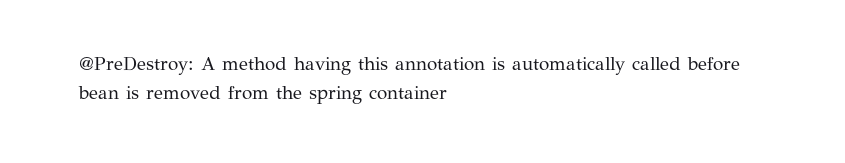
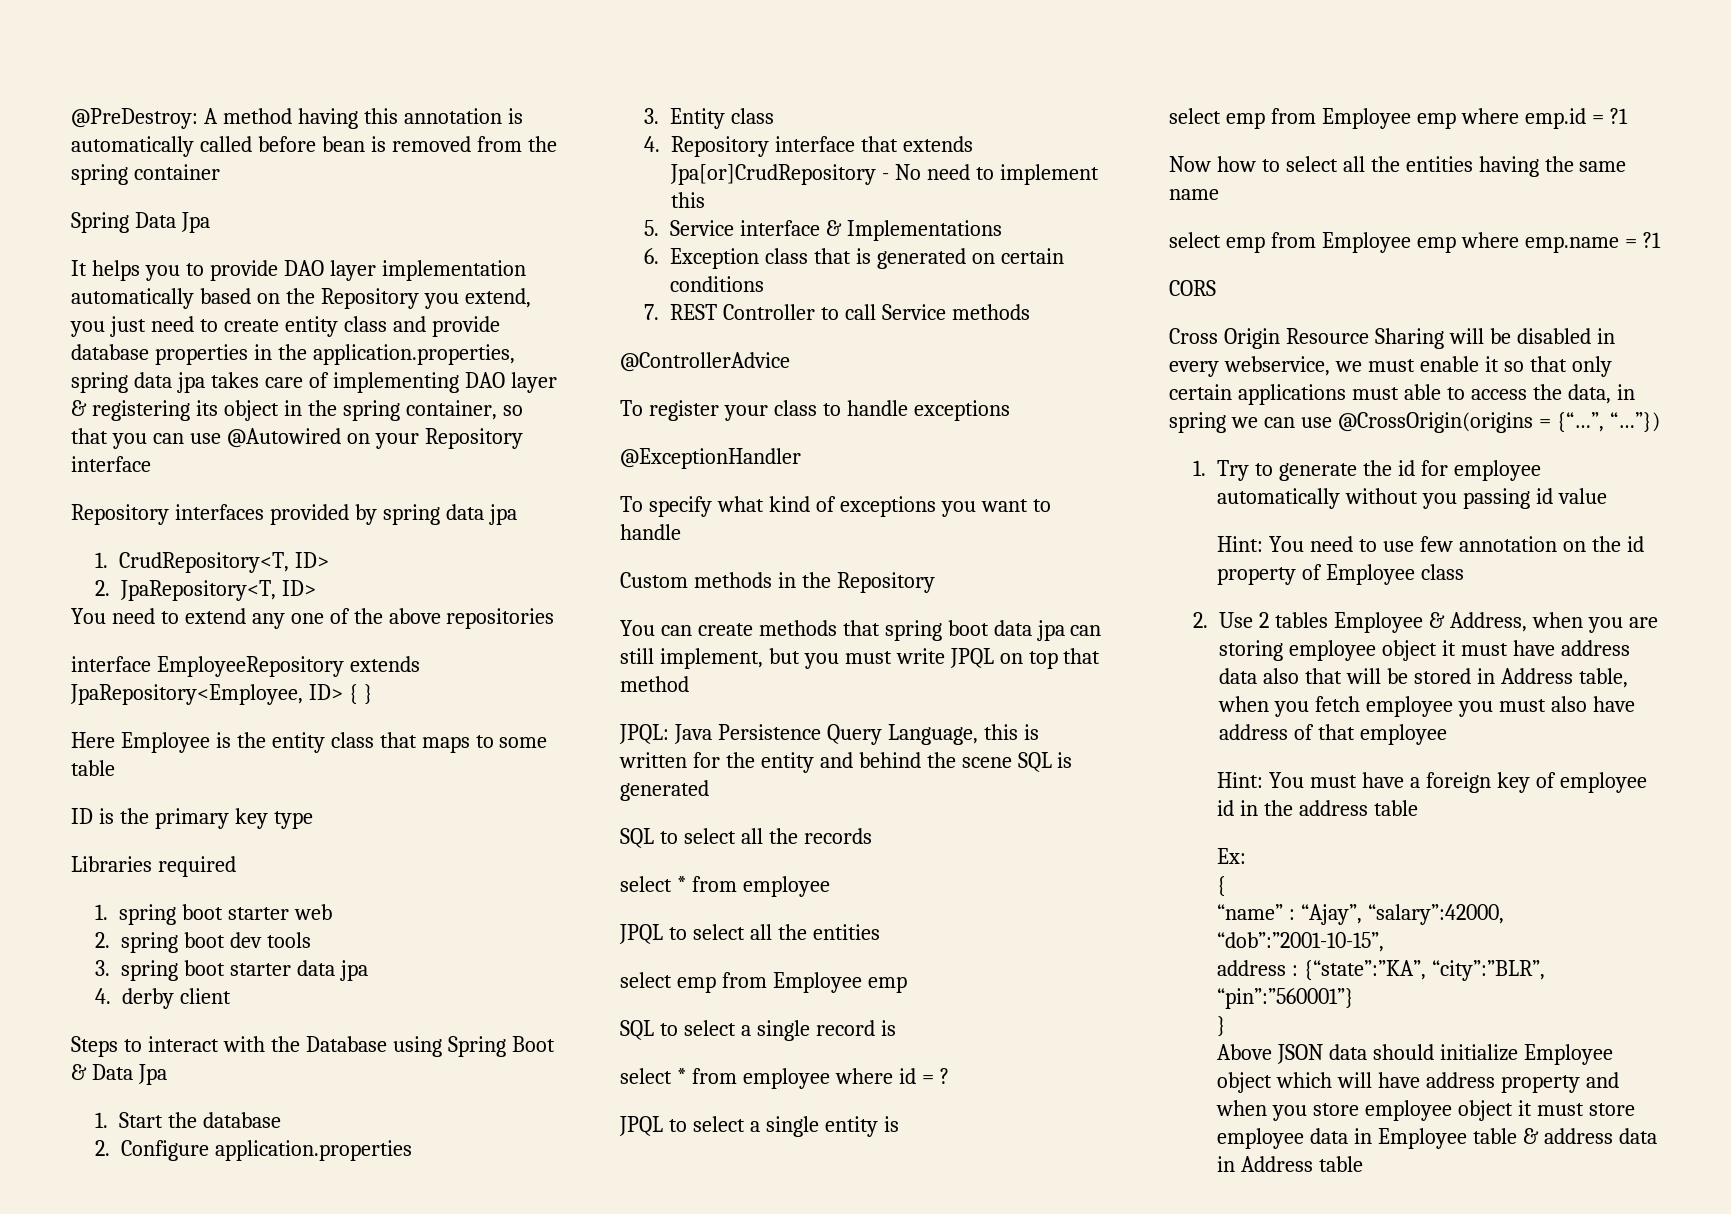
(447, 93) none -> [71,212,210,233] [71,260,526,281] [71,288,531,309] [70,316,500,337] [71,344,515,365] [71,372,557,393] [71,400,523,421] [71,428,523,449] [71,456,151,472] [71,504,517,525] [95,552,330,573] [95,580,317,601] [71,608,555,629] [71,656,420,677] [70,684,373,705] [71,732,548,753] [71,760,115,776] [71,808,313,829] [71,856,236,877] [95,904,333,925] [95,932,312,953] [95,960,368,981] [95,988,232,1009] [71,1036,555,1057] [71,1064,167,1085] [95,1112,282,1128] [95,1140,413,1161] [644,108,775,129] [644,136,974,157] [670,164,1099,185] [671,192,706,208] [644,220,1003,241] [644,248,1064,269] [670,276,765,292] [644,304,1030,320] [620,352,790,372] [620,400,1010,421] [620,448,801,469] [620,496,1051,517] [620,524,681,540] [620,572,935,593] [620,620,1102,641] [620,648,1101,669] [620,676,689,692] [619,724,1039,745] [619,752,1073,773] [620,780,709,801] [620,828,872,848] [620,876,830,897] [619,924,880,944] [620,972,907,993] [620,1020,896,1041] [620,1068,949,1089] [619,1116,899,1137] [1169,108,1628,129] [1169,156,1627,177] [1169,189,1219,200] [1169,232,1661,253] [1169,280,1216,296] [1169,328,1615,349] [1169,356,1612,377] [1169,384,1635,405] [1169,412,1660,433] [1193,460,1542,481] [1217,488,1608,509] [1217,536,1644,552] [1217,564,1465,585] [1193,612,1658,633] [1219,640,1630,661] [1219,668,1628,688] [1218,696,1635,717] [1219,724,1448,745] [1217,772,1647,793] [1217,800,1419,816] [1217,848,1247,864] [1217,876,1227,897] [1217,904,1505,925] [1217,932,1385,952] [1217,960,1546,981] [1217,988,1355,1009] [1217,1016,1227,1037] [1217,1044,1614,1065] [1217,1072,1620,1093] [1216,1100,1636,1121] [1217,1128,1658,1149] [1217,1156,1364,1172] // Spring Data Jpa // It helps you to provide DAO layer implementation automatically based on the Repository you extend, you just need to create entity class and provide database properties in the application.properties, spring data jpa takes care of implementing DAO layer & registering its object in the spring container, so that you can use @Autowired on your Repository interface // Repository interfaces provided by spring data jpa // 1. CrudRepository<T, ID> // 2. JpaRepository<T, ID> // You need to extend any one of the above repositories // interface EmployeeRepository extends JpaRepository<Employee, ID> { } // Here Employee is the entity class that maps to some table // ID is the primary key type // Libraries required // 1. spring boot starter web // 2. spring boot dev tools // 3. spring boot starter data jpa // 4. derby client // Steps to interact with the Database using Spring Boot & Data Jpa // 1. Start the database // 2. Configure application.properties // 3. Entity class // 4. Repository interface that extends Jpa[or]CrudRepository - No need to implement this // 5. Service interface & Implementations // 6. Exception class that is generated on certain conditions // 7. REST Controller to call Service methods // @ControllerAdvice // To register your class to handle exceptions // @ExceptionHandler // To specify what kind of exceptions you want to handle // Custom methods in the Repository // You can create methods that spring boot data jpa can still implement, but you must write JPQL on top that method // JPQL: Java Persistence Query Language, this is written for the entity and behind the scene SQL is generated // SQL to select all the records // select * from employee // JPQL to select all the entities // select emp from Employee emp // SQL to select a single record is // select * from employee where id = ? // JPQL to select a single entity is // select emp from Employee emp where emp.id = ?1 // Now how to select all the entities having the same name // select emp from Employee emp where emp.name = ?1 // CORS // Cross Origin Resource Sharing will be disabled in every webservice, we must enable it so that only certain applications must able to access the data, in spring we can use @CrossOrigin(origins = {“…”, “…”}) // 1. Try to generate the id for employee automatically without you passing id value // Hint: You need to use few annotation on the id property of Employee class // 2. Use 2 tables Employee & Address, when you are storing employee object it must have address data also that will be stored in Address table, when you fetch employee you must also have address of that employee // Hint: You must have a foreign key of employee id in the address table // Ex: // { // “name” : “Ajay”, “salary”:42000, “dob”:”2001-10-15”, // address : {“state”:”KA”, “city”:”BLR”, “pin”:”560001”} // } // Above JSON data should initialize Employee object which will have address property and when you store employee object it must store employee data in Employee table & address data in Address table

